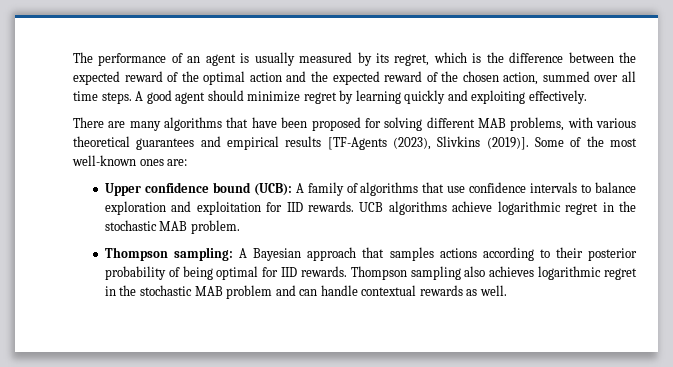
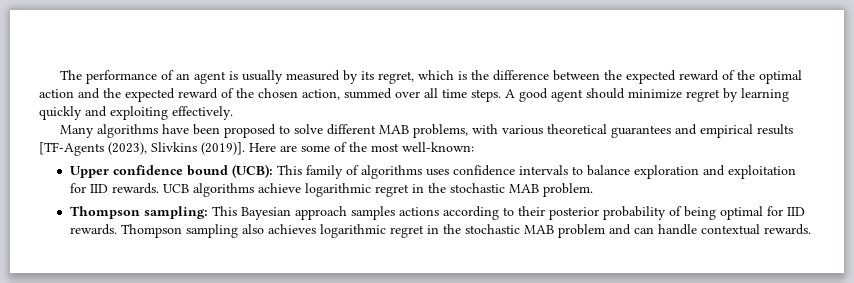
[73,117,249,131] There are many algorithms that -> [60,124,159,138] Many algorithms
[364,117,423,131] for solving -> [279,124,324,134] to solve
[535,136,637,147] [72,155,188,166] Some of the most well-known ones are: -> [249,142,474,152] Here are some of the most well-known:
[295,183,304,193] A -> [276,165,302,175] This
[422,182,466,193] that use -> [425,169,449,176] uses
[239,248,248,258] A -> [211,206,237,216] This
[362,247,385,258] that -> (347, 213) none
[419,285,507,296] rewards as well. -> [763,224,811,235] rewards.

